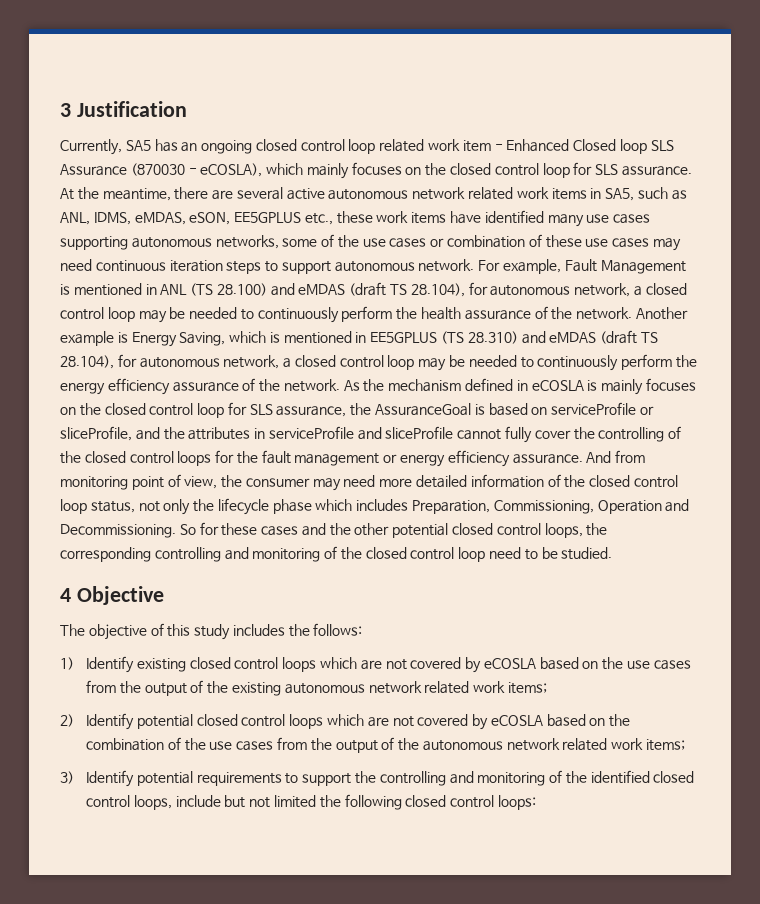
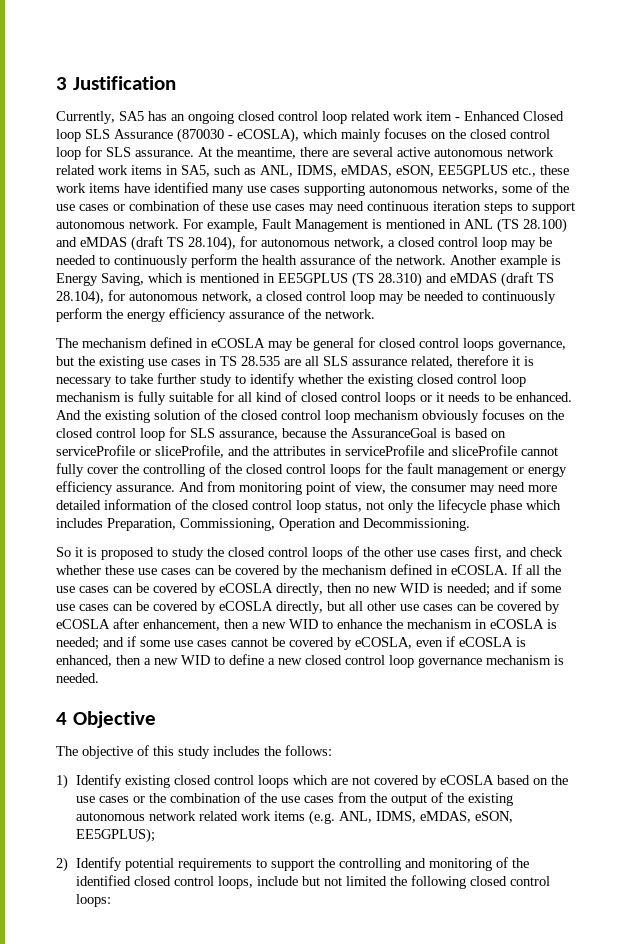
[343,379,385,392] As the -> [56,338,78,348] // The
[587,379,644,395] is mainly -> [268,337,566,351] [56,355,534,369] [56,373,526,387] [56,391,572,405] [56,409,479,423] may be general for closed control loops governance, but the existing use cases in TS 28.535 are all SLS assurance related, therefore it is necessary to take further study to identify whether the existing closed control loop mechanism is fully suitable for all kind of closed control loops or it needs to be enhanced. And the existing solution of the closed control loop mechanism obviously
(347, 411) none -> [282,428,326,438] because
[179,522,608,538] [60,546,613,562] So for these cases and the other potential closed control loops, the corresponding controlling and monitoring of the closed control loop need to be studied. -> [56,546,563,560] [56,564,561,578] [56,582,561,596] [56,601,560,614] [56,618,557,631] [56,636,526,650] [56,654,564,668] [56,673,99,683] // So it is proposed to study the closed control loops of the other use cases first, and check whether these use cases can be covered by the mechanism defined in eCOSLA. If all the use cases can be covered by eCOSLA directly, then no new WID is needed; and if some use cases can be covered by eCOSLA directly, but all other use cases can be covered by eCOSLA after enhancement, then a new WID to enhance the mechanism in eCOSLA is needed; and if some use cases cannot be covered by eCOSLA, even if eCOSLA is enhanced, then a new WID to define a new closed control loop governance mechanism is needed.
[86,680,547,696] [60,713,606,730] from the output of the existing autonomous network related work items; // 2) Identify potential closed control loops which are not covered by eCOSLA based on -> [132,796,145,803] or
[422,738,685,751] [60,771,74,784] autonomous network related work items; // 3) -> [467,793,513,806] [75,810,513,825] [75,828,155,843] [56,857,68,872] existing autonomous network related work items (e.g. ANL, IDMS, eMDAS, eSON, EE5GPLUS); // 2)

